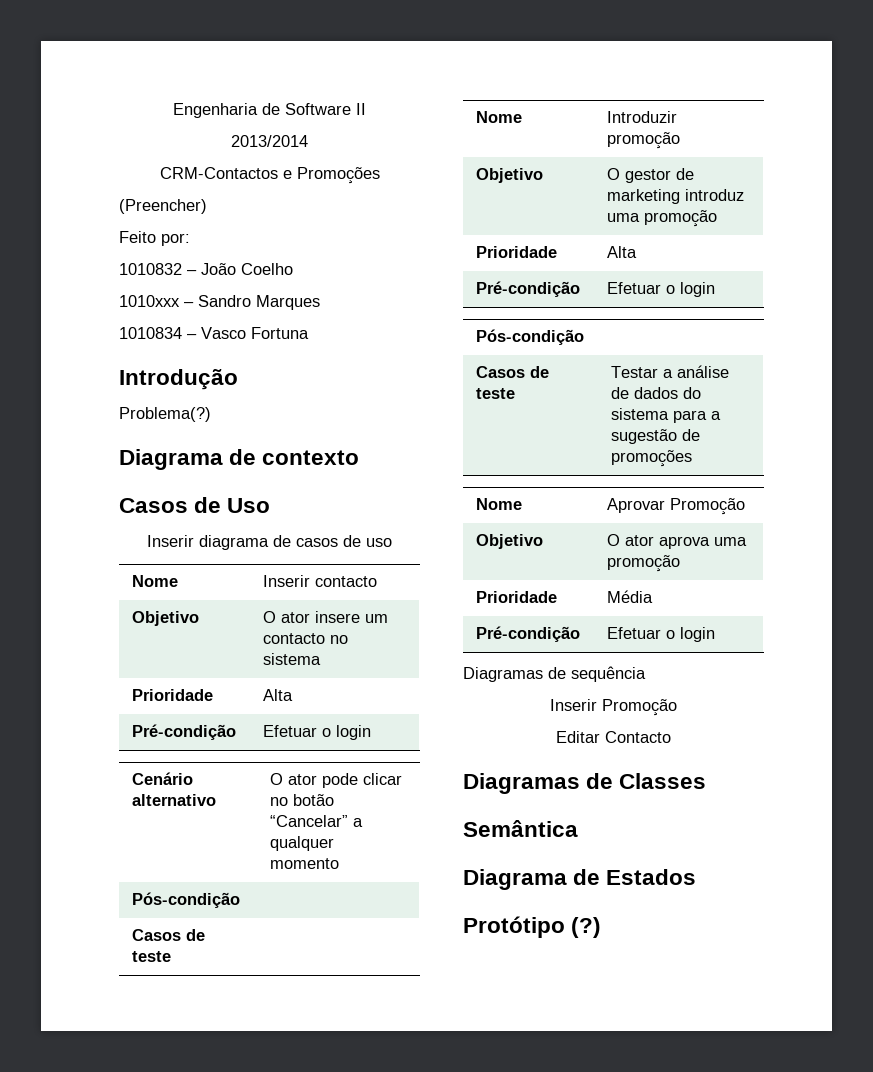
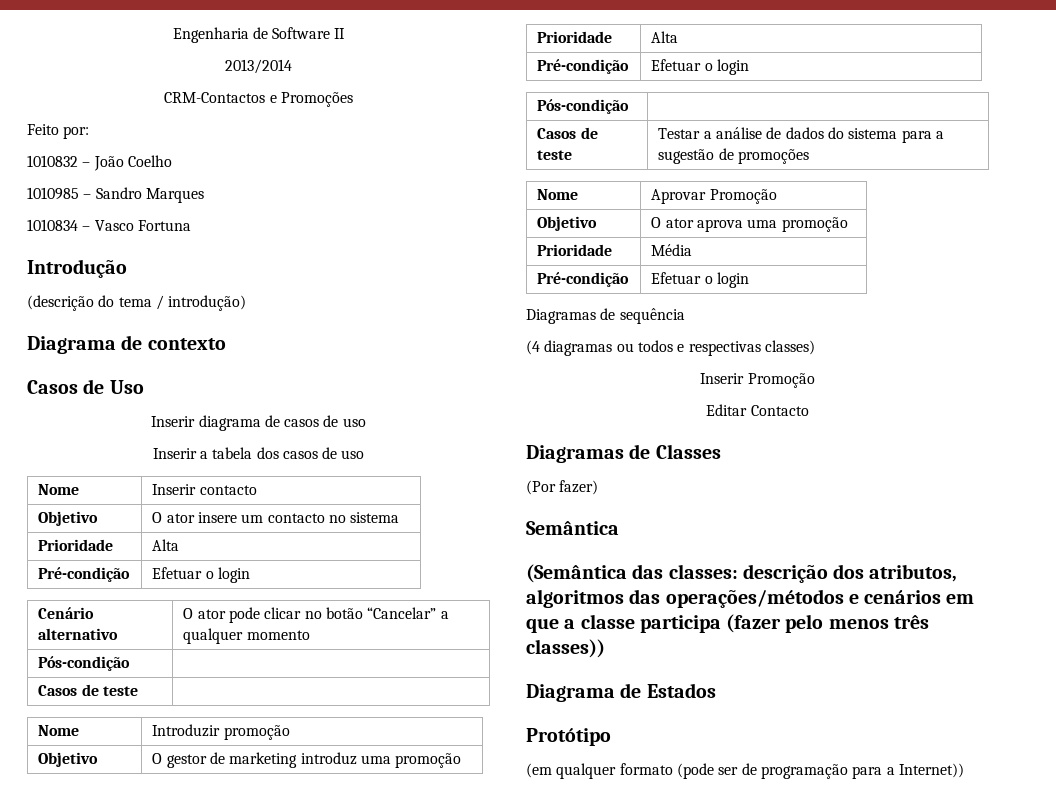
[119,199,207,214] // (Preencher) -> (353, 99) none
[119,295,180,307] 1010xxx -> [27,187,79,200] 1010985
[119,407,211,422] Problema(?) -> [27,295,247,311] (descrição do tema / introdução)
(392, 542) none -> [152,447,365,459] // Inserir a tabela dos casos de uso
(646, 674) none -> [526,340,815,356] // (4 diagramas ou todos e respectivas classes)
(707, 781) none -> [526,480,599,495] // (Por fazer)
[463,869,697,890] [463,916,602,938] Diagrama de Estados // Protótipo (?) -> [526,564,958,583] [526,589,975,608] [526,614,929,633] [526,639,605,658] [526,683,716,702] [526,728,611,746] [526,763,964,779] (Semântica das classes: descrição dos atributos, algoritmos das operações/métodos e cenários em que a classe participa (fazer pelo menos três classes)) // Diagrama de Estados // Protótipo // (em qualquer formato (pode ser de programação para a Internet))

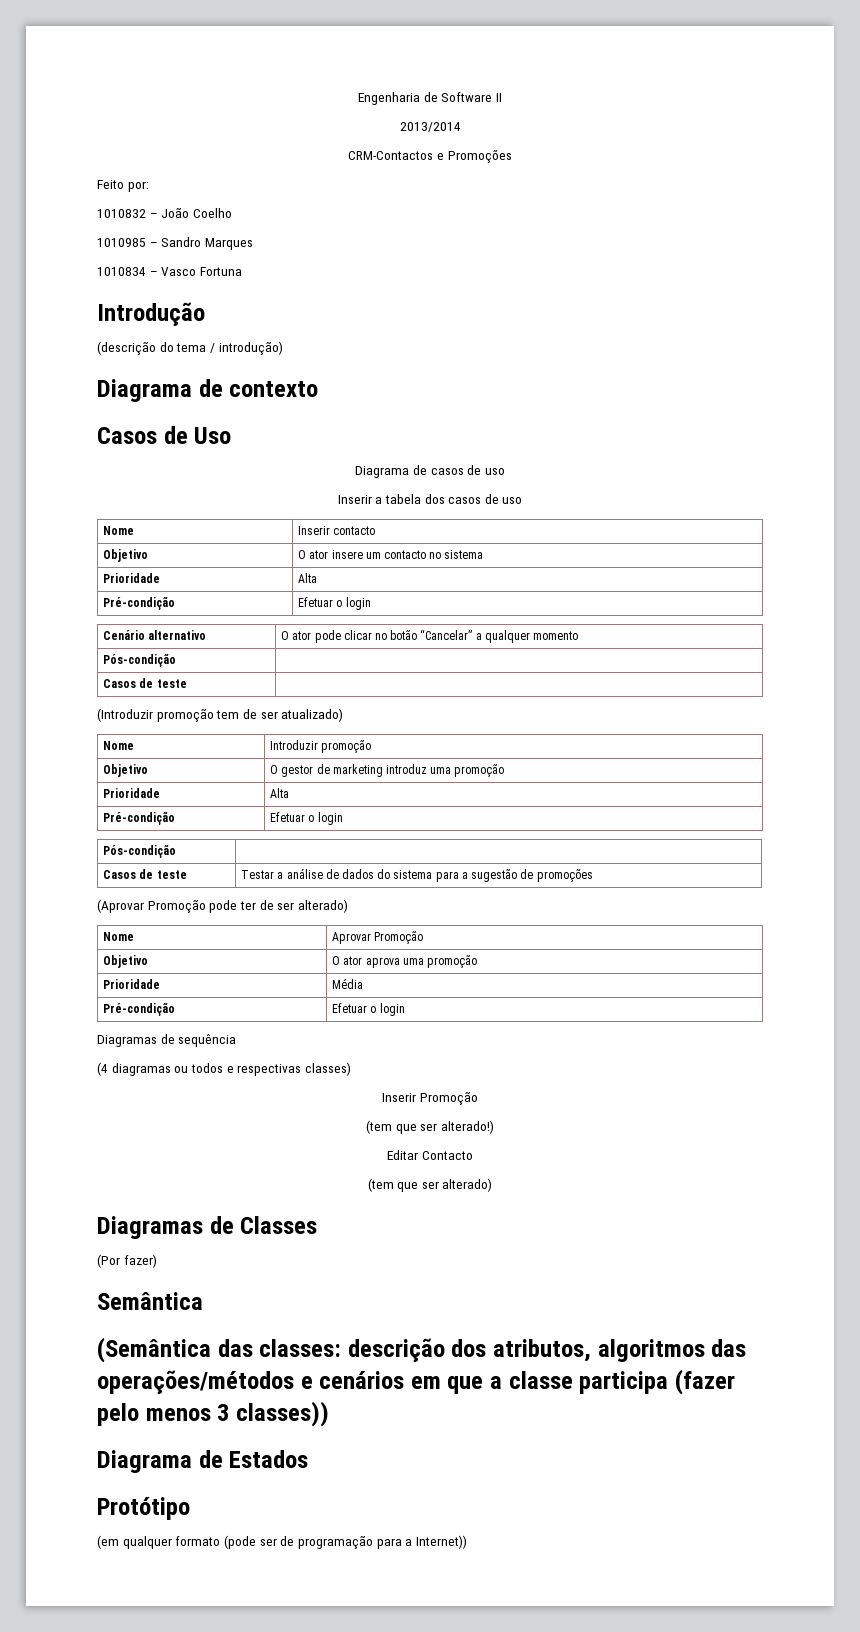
[151,415,261,431] Inserir diagrama -> [355,466,410,478] Diagrama
(139, 691) none -> [97,708,344,722] // (Introduzir promoção tem de ser atualizado)
(810, 156) none -> [97,899,348,913] // (Aprovar Promoção pode ter de ser alterado)
[706,404,809,416] Editar Contacto -> [366,1120,494,1134] [387,1150,473,1160] [367,1178,493,1192] (tem que ser alterado!) // Editar Contacto // (tem que ser alterado)
[893,615,929,629] três -> [217,1404,230,1421] 3

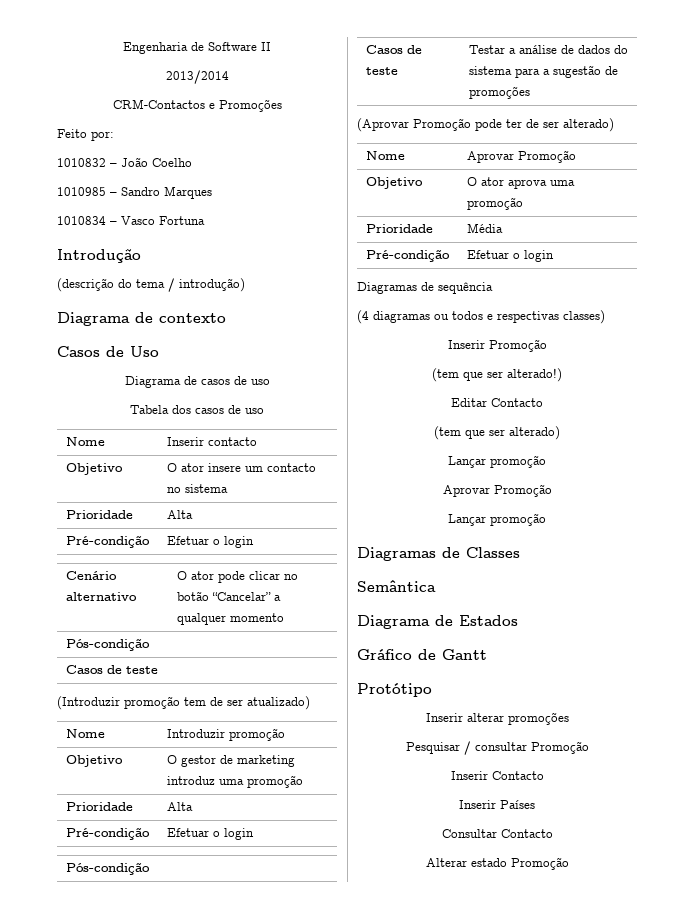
[337,494,421,504] Inserir a tabela -> [130,405,169,414] Tabela
(493, 1185) none -> [448,455,546,468] [442,484,552,497] [448,513,546,526] // Lançar promoção // Aprovar Promoção // Lançar promoção
[97,1254,157,1268] // (Por fazer) -> (520, 552) none
[97,1337,747,1363] [97,1369,735,1395] [97,1401,329,1427] [97,1450,309,1473] [97,1497,190,1520] [97,1535,467,1549] (Semântica das classes: descrição dos atributos, algoritmos das operações/métodos e cenários em que a classe participa (fazer pelo menos 3 classes)) // Diagrama de Estados // Protótipo // (em qualquer formato (pode ser de programação para a Internet)) -> [357,615,518,629] [357,649,487,660] [357,683,432,697] [425,712,569,725] [405,741,589,755] [450,771,544,780] [459,800,535,809] [441,829,553,838] [425,857,569,870] Diagrama de Estados // Gráfico de Gantt // Protótipo // Inserir alterar promoções // Pesquisar / consultar Promoção // Inserir Contacto // Inserir Países // Consultar Contacto // Alterar estado Promoção

